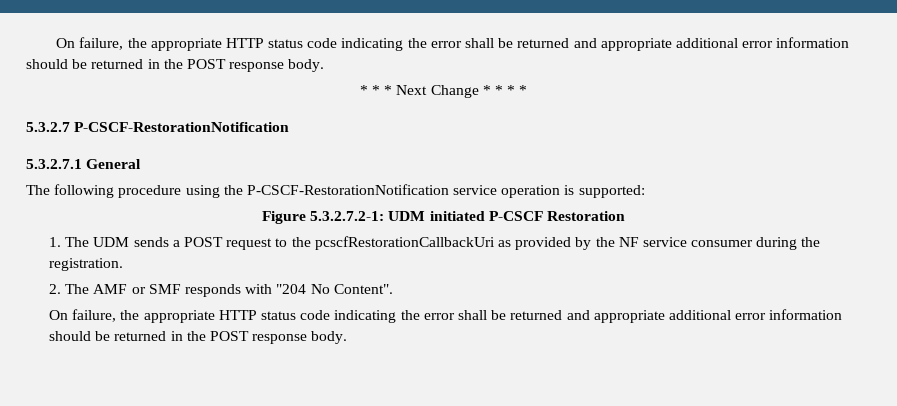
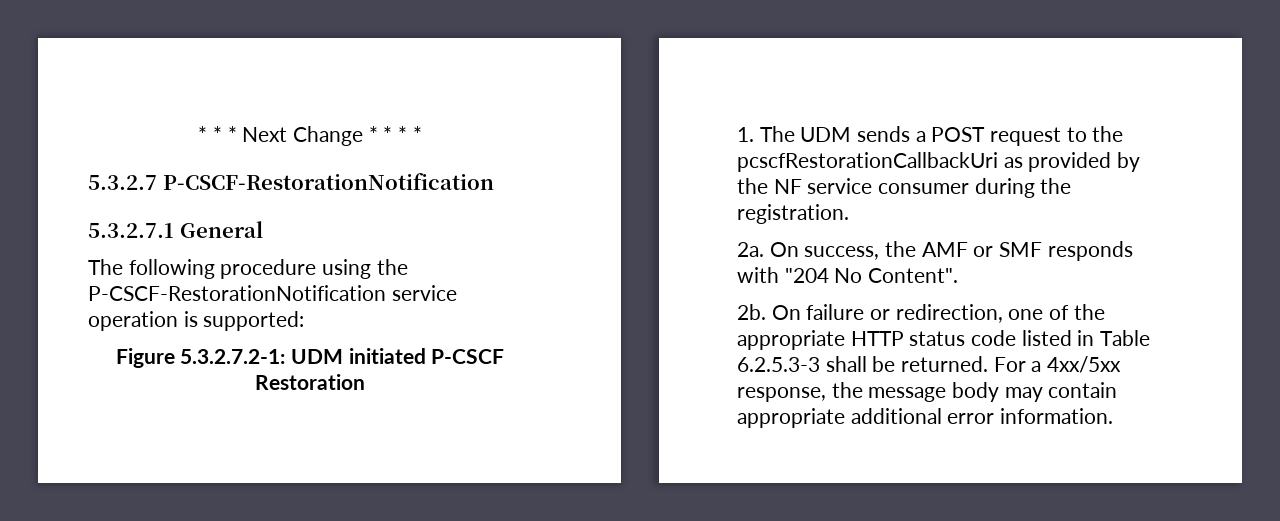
[56,37,850,51] [26,59,325,72] On failure, the appropriate HTTP status code indicating the error shall be returned and appropriate additional error information should be returned in the POST response body. // -> (198, 134) none
[49,284,90,294] 2. The -> [736,241,916,260] 2a. On success, the
[49,309,843,323] [49,331,348,344] On failure, the appropriate HTTP status code indicating the error shall be returned and appropriate additional error information should be returned in the POST response body. -> [736,304,1105,323] [736,330,1150,350] [736,356,1121,373] [736,382,1118,402] [736,408,1113,428] 2b. On failure or redirection, one of the appropriate HTTP status code listed in Table 6.2.5.3-3 shall be returned. For a 4xx/5xx response, the message body may contain appropriate additional error information.

